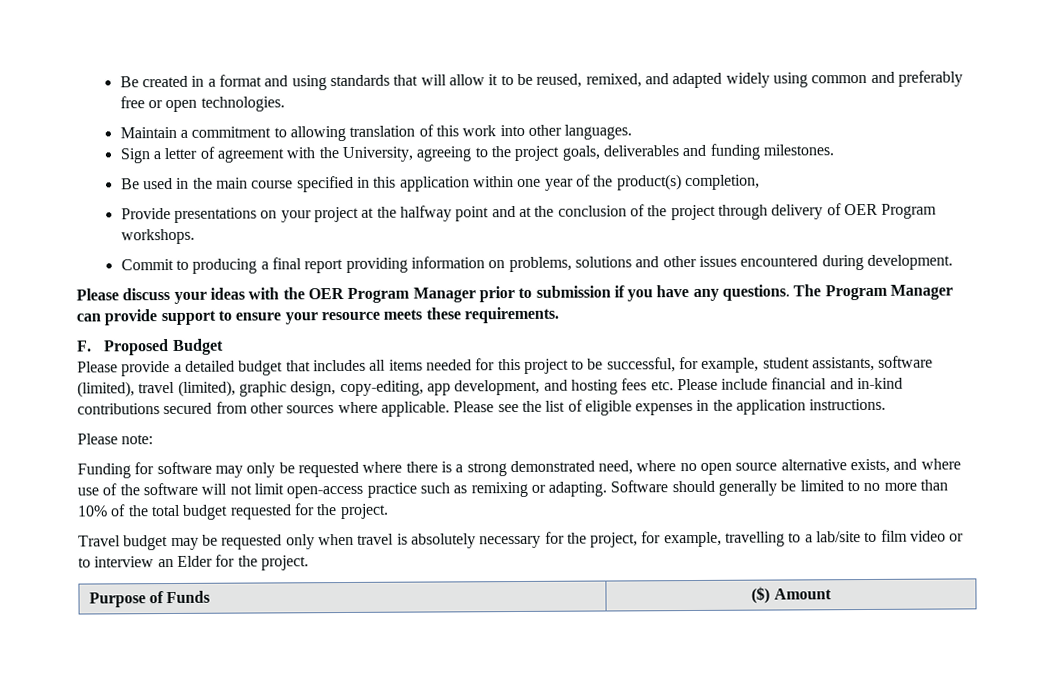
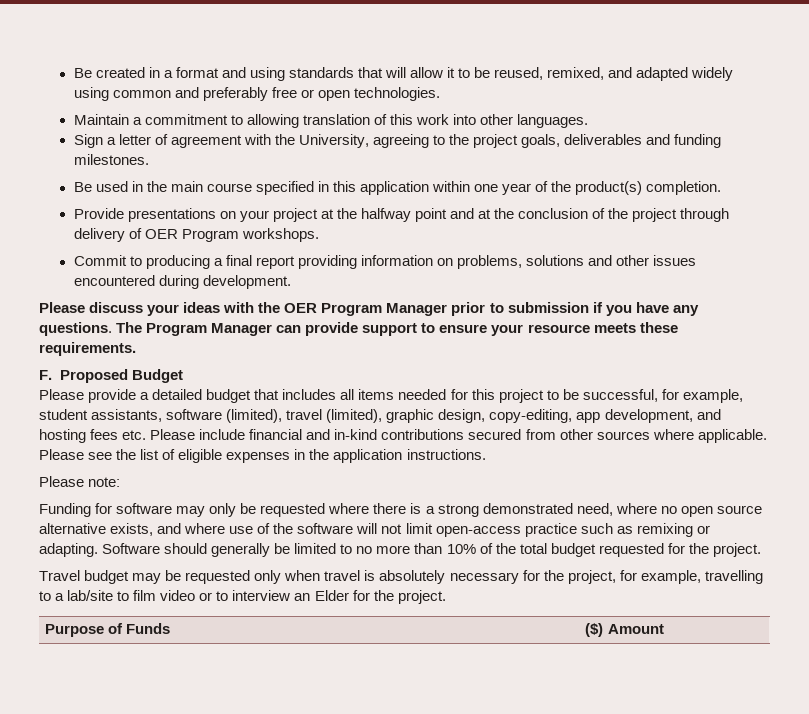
[684,174,760,191] completion, -> [646,181,722,195] completion.

